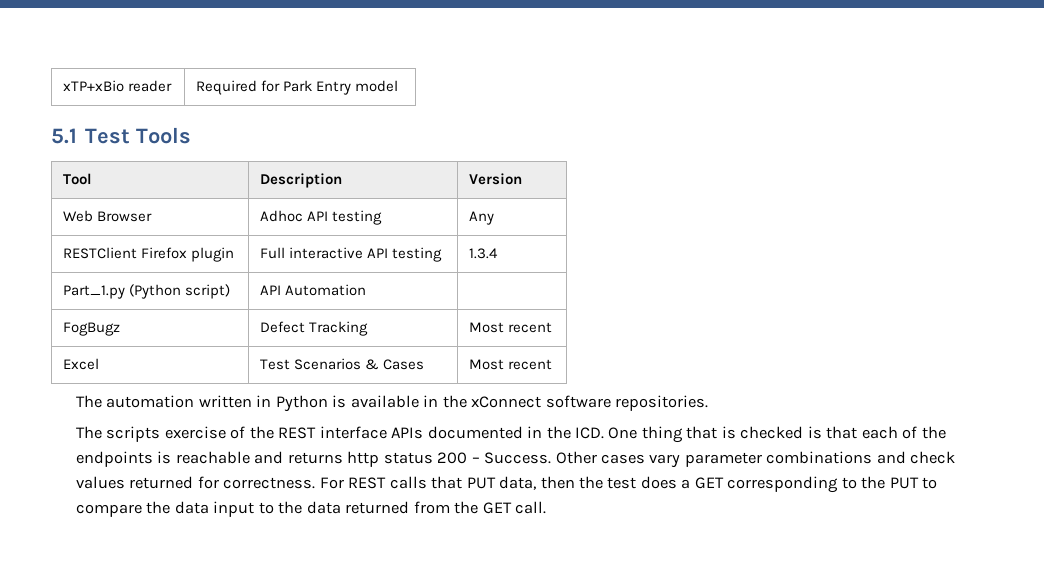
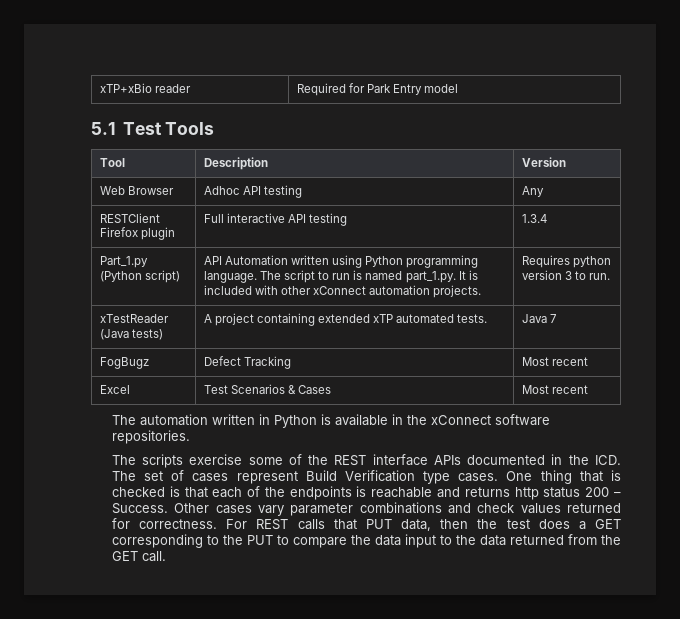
(366, 290) | -> [290,255,479,268] [203,270,478,283] [203,285,482,298] [521,255,611,268] [521,270,611,280] [99,314,169,323] [99,329,163,340] [203,313,488,326] [521,314,557,323] written using Python programming language. The script to run is named part_1.py. It is included with other xConnect automation projects. | Requires python version 3 to run. // xTestReader (Java tests) | A project containing extended xTP automated tests. | Java 7
(226, 432) none -> [248,457,283,465] some
(604, 433) none -> [111,470,499,484] The set of cases represent Build Verification type cases.

